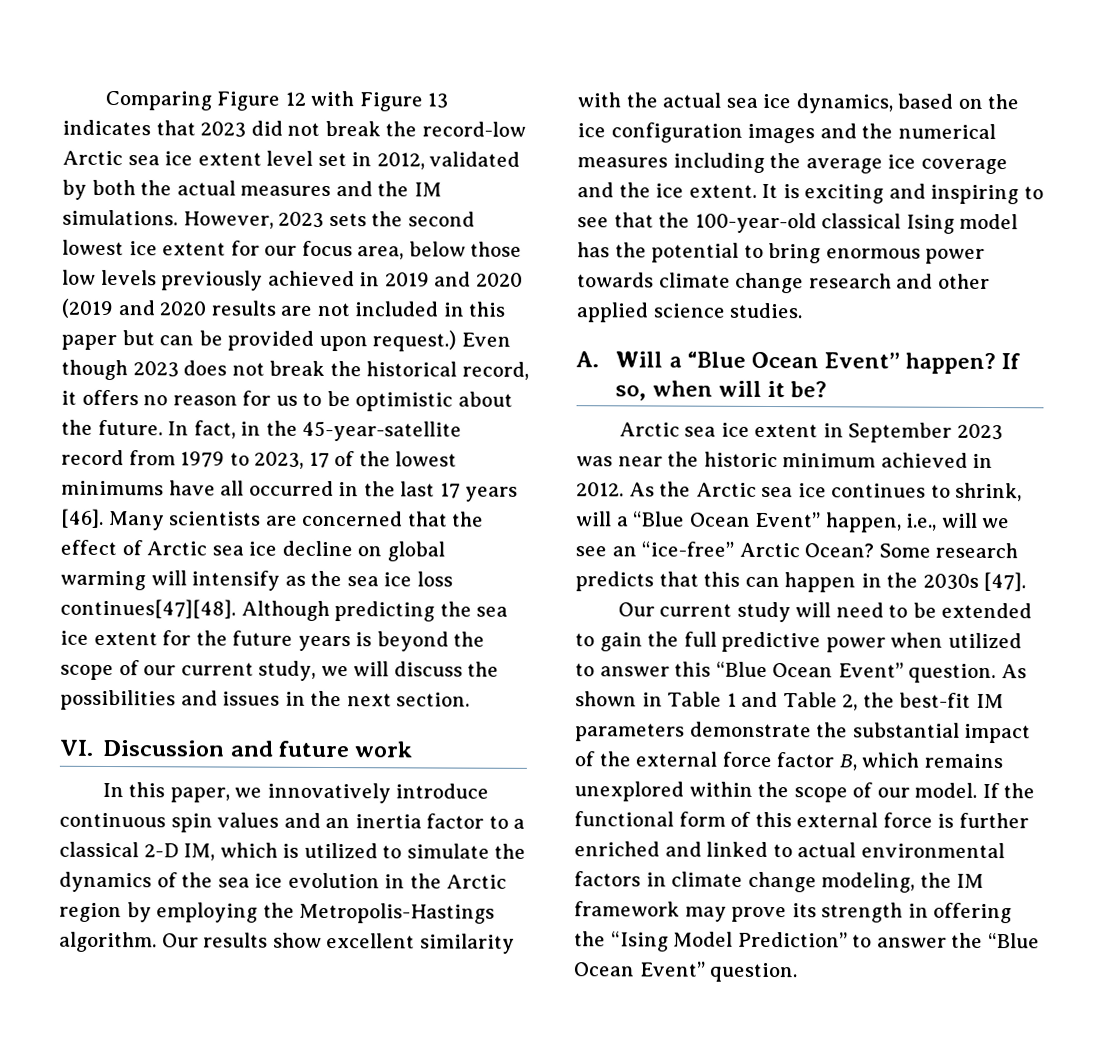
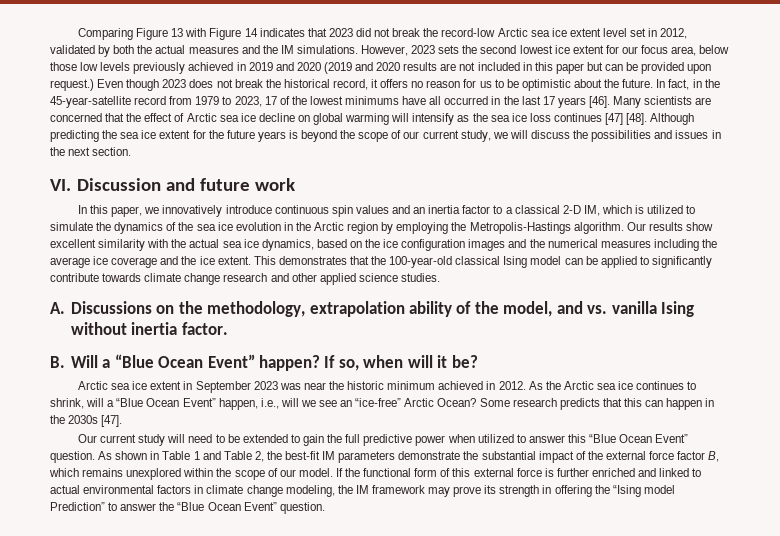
[284,91,306,106] 12 -> [171,28,184,37] 13
[427,92,449,109] 13 -> [244,28,258,37] 14
[60,598,236,619] continues[47][48]. -> [553,113,648,125] continues [47] [48].
[761,183,1044,205] [577,217,609,228] It is exciting and inspiring to see -> [253,256,347,265] This demonstrates
[577,242,986,264] has the potential to bring enormous power -> [564,256,712,268] [50,273,99,282] can be applied to significantly contribute
(599, 359) none -> [70,301,695,317] [70,322,228,335] [50,356,65,368] Discussions on the methodology, extrapolation ability of the model, and vs. vanilla Ising without inertia factor. // B.
[673,931,734,947] Model -> [643,485,675,494] model

